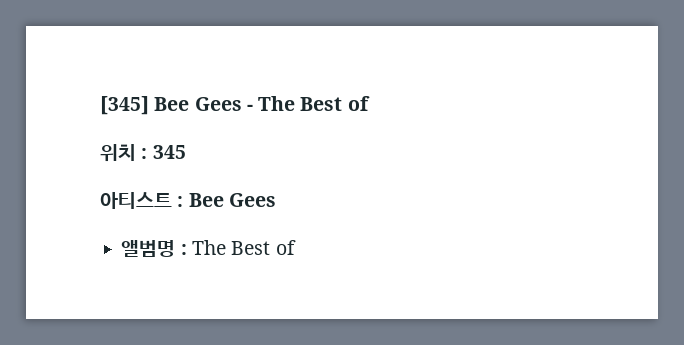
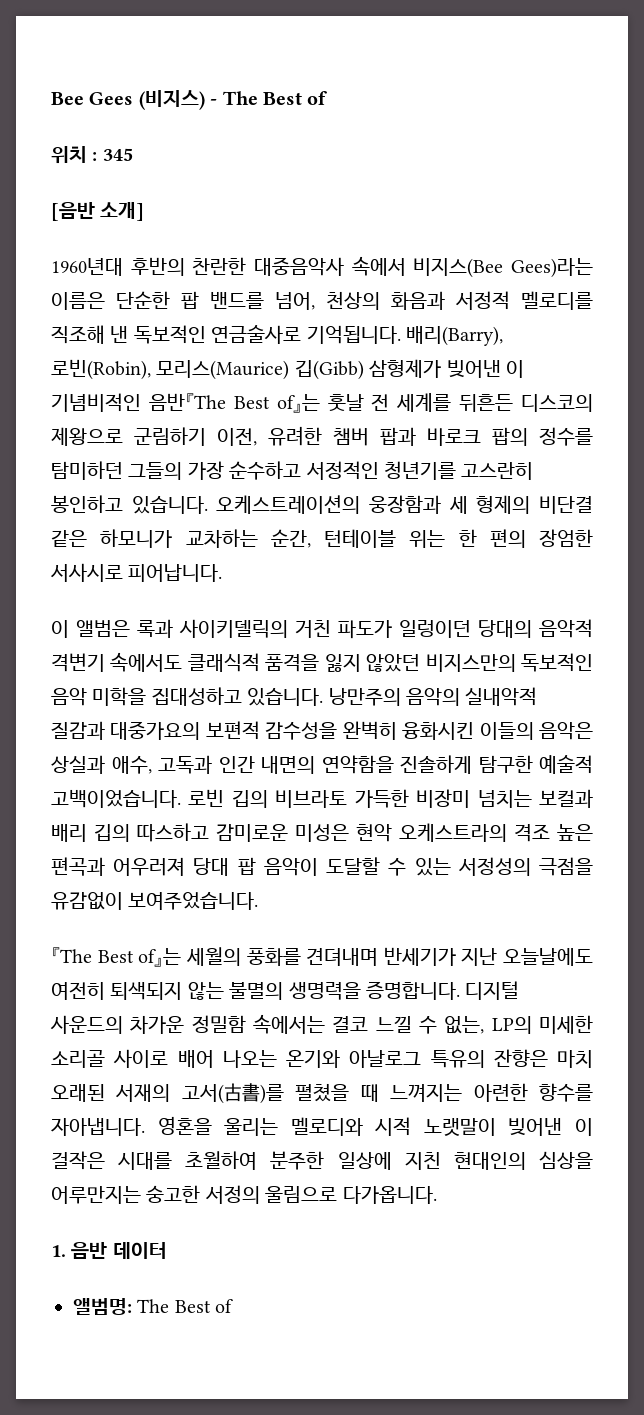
[100,96,242,115] [345] Bee Gees -> [51,90,205,110] Bee Gees (비지스)
[100,192,276,209] [121,240,187,257] 아티스트 : Bee Gees // 앨범명 : -> [51,202,145,221] [51,256,594,278] [51,291,593,310] [51,325,503,346] [51,359,524,380] [51,393,593,413] [51,426,593,446] [51,461,534,480] [51,495,594,514] [51,529,593,548] [50,563,223,582] [51,619,593,639] [51,652,593,672] [51,687,538,706] [51,721,594,740] [51,755,593,774] [51,789,594,808] [51,823,593,842] [51,857,593,876] [51,892,259,910] [51,947,593,967] [51,981,520,1000] [50,1014,593,1034] [51,1049,593,1068] [51,1083,593,1104] [51,1116,593,1136] [51,1151,594,1170] [51,1185,437,1204] [51,1242,167,1259] [73,1298,132,1315] [음반 소개] // 1960년대 후반의 찬란한 대중음악사 속에서 비지스(Bee Gees)라는 이름은 단순한 팝 밴드를 넘어, 천상의 화음과 서정적 멜로디를 직조해 낸 독보적인 연금술사로 기억됩니다. 배리(Barry), 로빈(Robin), 모리스(Maurice) 깁(Gibb) 삼형제가 빚어낸 이 기념비적인 음반『The Best of』는 훗날 전 세계를 뒤흔든 디스코의 제왕으로 군림하기 이전, 유려한 챔버 팝과 바로크 팝의 정수를 탐미하던 그들의 가장 순수하고 서정적인 청년기를 고스란히 봉인하고 있습니다. 오케스트레이션의 웅장함과 세 형제의 비단결 같은 하모니가 교차하는 순간, 턴테이블 위는 한 편의 장엄한 서사시로 피어납니다. // 이 앨범은 록과 사이키델릭의 거친 파도가 일렁이던 당대의 음악적 격변기 속에서도 클래식적 품격을 잃지 않았던 비지스만의 독보적인 음악 미학을 집대성하고 있습니다. 낭만주의 음악의 실내악적 질감과 대중가요의 보편적 감수성을 완벽히 융화시킨 이들의 음악은 상실과 애수, 고독과 인간 내면의 연약함을 진솔하게 탐구한 예술적 고백이었습니다. 로빈 깁의 비브라토 가득한 비장미 넘치는 보컬과 배리 깁의 따스하고 감미로운 미성은 현악 오케스트라의 격조 높은 편곡과 어우러져 당대 팝 음악이 도달할 수 있는 서정성의 극점을 유감없이 보여주었습니다. // 『The Best of』는 세월의 풍화를 견뎌내며 반세기가 지난 오늘날에도 여전히 퇴색되지 않는 불멸의 생명력을 증명합니다. 디지털 사운드의 차가운 정밀함 속에서는 결코 느낄 수 없는, LP의 미세한 소리골 사이로 배어 나오는 온기와 아날로그 특유의 잔향은 마치 오래된 서재의 고서(古書)를 펼쳤을 때 느껴지는 아련한 향수를 자아냅니다. 영혼을 울리는 멜로디와 시적 노랫말이 빚어낸 이 걸작은 시대를 초월하여 분주한 일상에 지친 현대인의 심상을 어루만지는 숭고한 서정의 울림으로 다가옵니다. // 1. 음반 데이터 // 앨범명:

